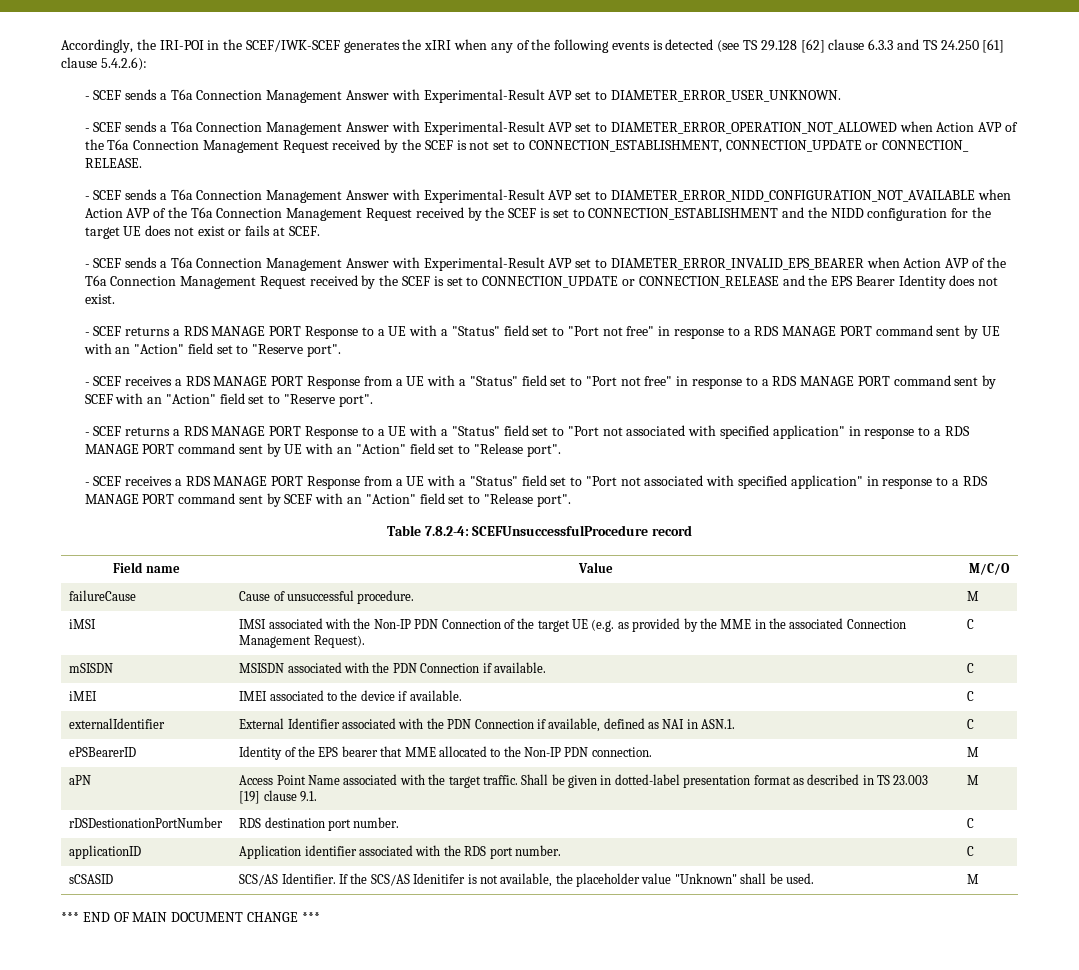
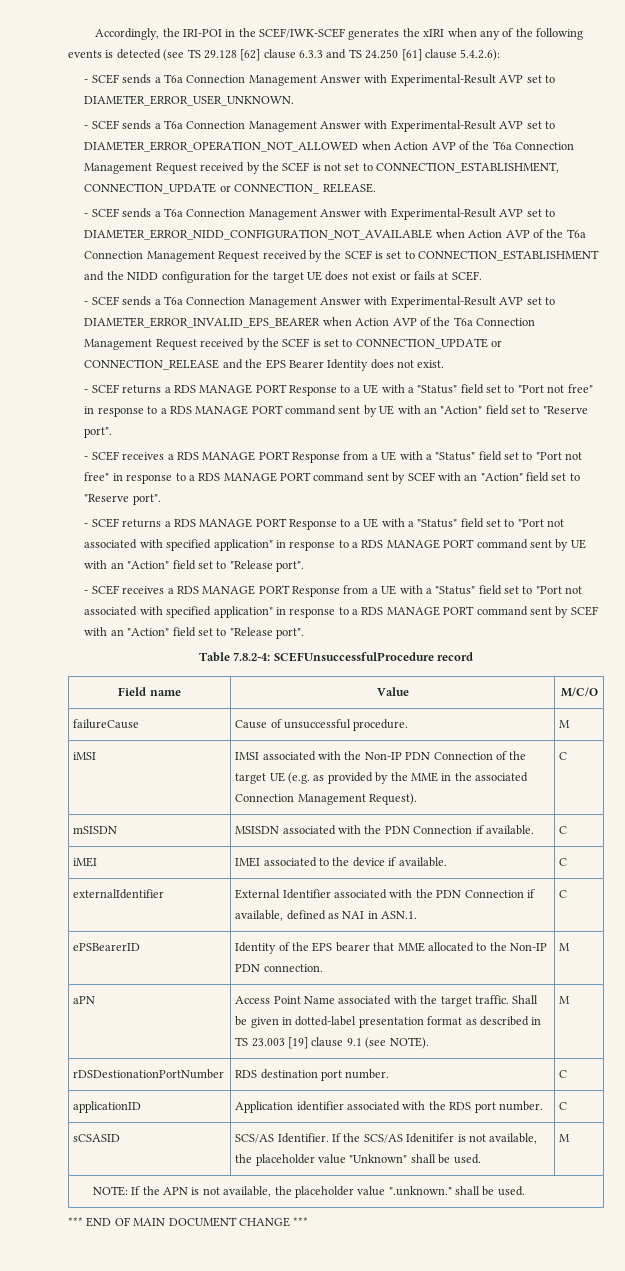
[300,791,318,802] 9.1. -> [346,1037,429,1049] 9.1 (see NOTE).
(980, 879) none -> [92,1186,525,1198] // NOTE: If the APN is not available, the placeholder value ".unknown." shall be used.

